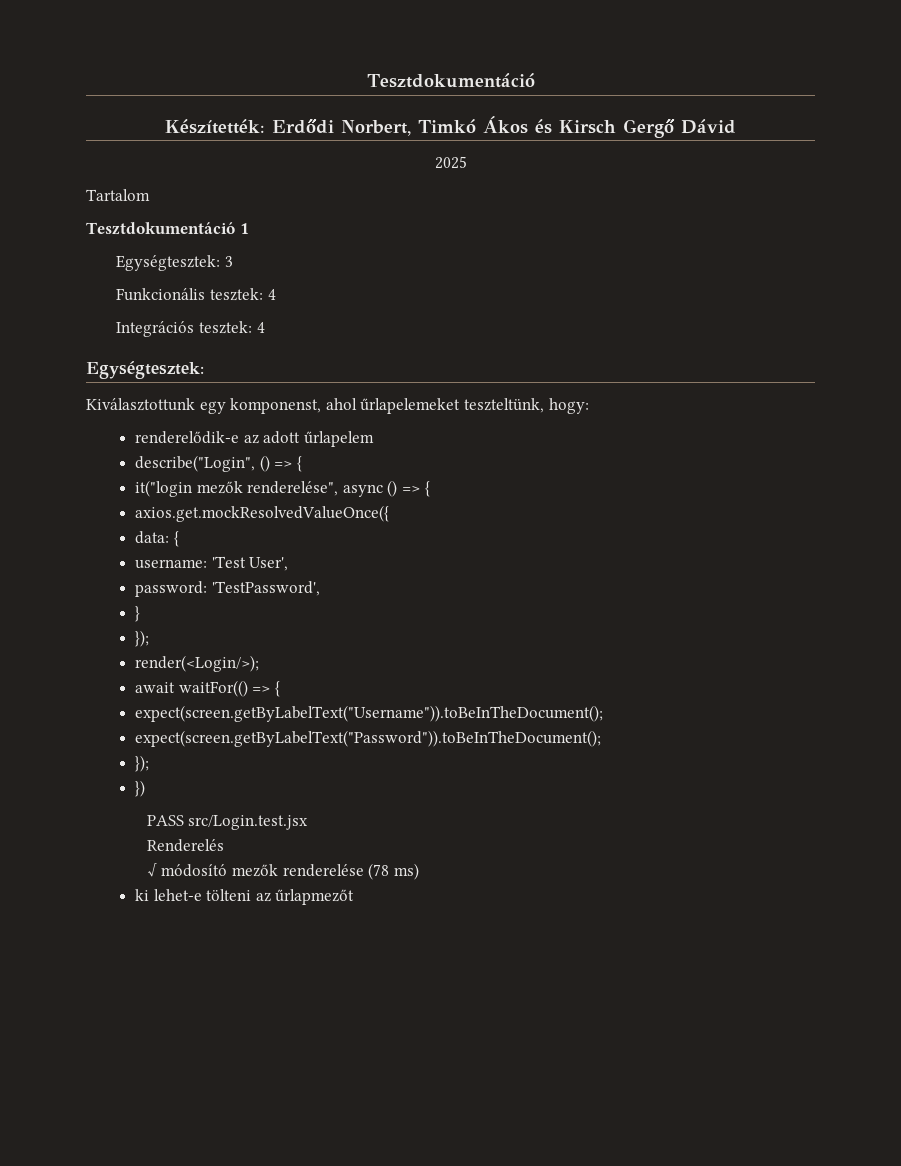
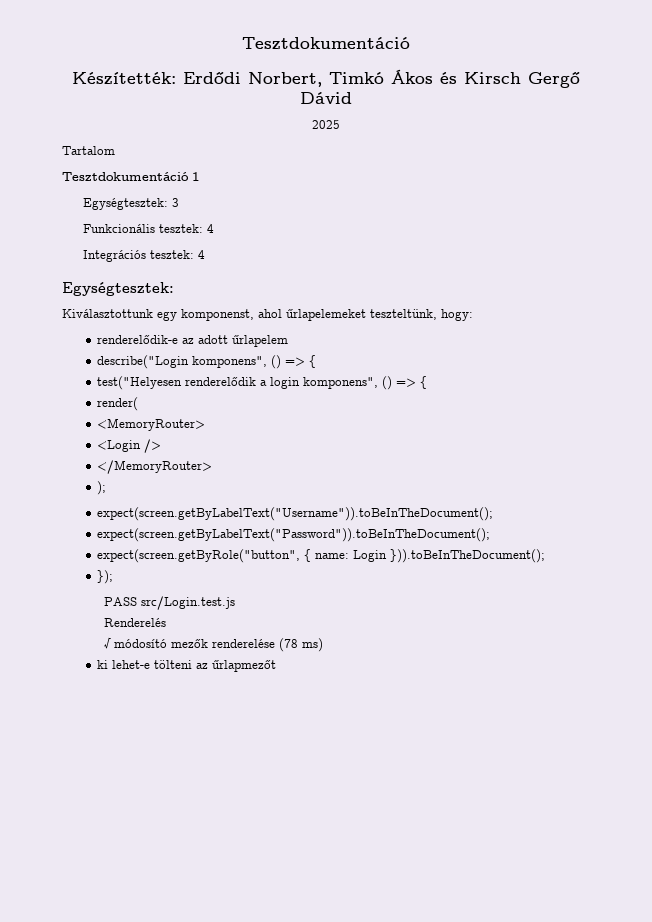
[135,455,302,472] [135,480,430,497] [135,505,390,522] [135,531,179,547] [135,556,289,571] [135,581,320,597] [135,606,141,622] [135,630,150,647] [135,655,260,672] [135,680,280,697] [135,705,604,722] [135,730,602,747] [135,755,150,772] [135,780,146,797] describe("Login", () => { // it("login mezők renderelése", async () => { // axios.get.mockResolvedValueOnce({ // data: { // username: 'Test User', // password: 'TestPassword', // } // }); // render(<Login/>); // await waitFor(() => { // expect(screen.getByLabelText("Username")).toBeInTheDocument(); // expect(screen.getByLabelText("Password")).toBeInTheDocument(); // }); // }) -> [97,355,317,369] [97,376,428,390] [97,397,139,411] [97,418,206,431] [97,439,162,453] [97,460,213,474] [97,481,107,495] [97,507,494,521] [97,528,491,542] [97,549,546,563] [97,570,114,584] describe("Login komponens", () => { // test("Helyesen renderelődik a login komponens", () => { // render( // <MemoryRouter> // <Login /> // </MemoryRouter> // ); // expect(screen.getByLabelText("Username")).toBeInTheDocument(); // expect(screen.getByLabelText("Password")).toBeInTheDocument(); // expect(screen.getByRole("button", { name: Login })).toBeInTheDocument(); // });
[188,815,309,830] src/Login.test.jsx -> [141,596,236,610] src/Login.test.js

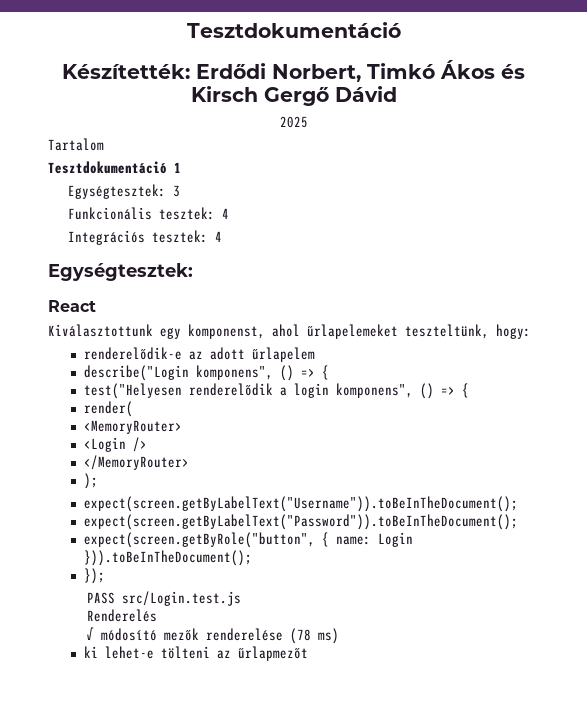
(174, 289) none -> [48,300,96,312] // React

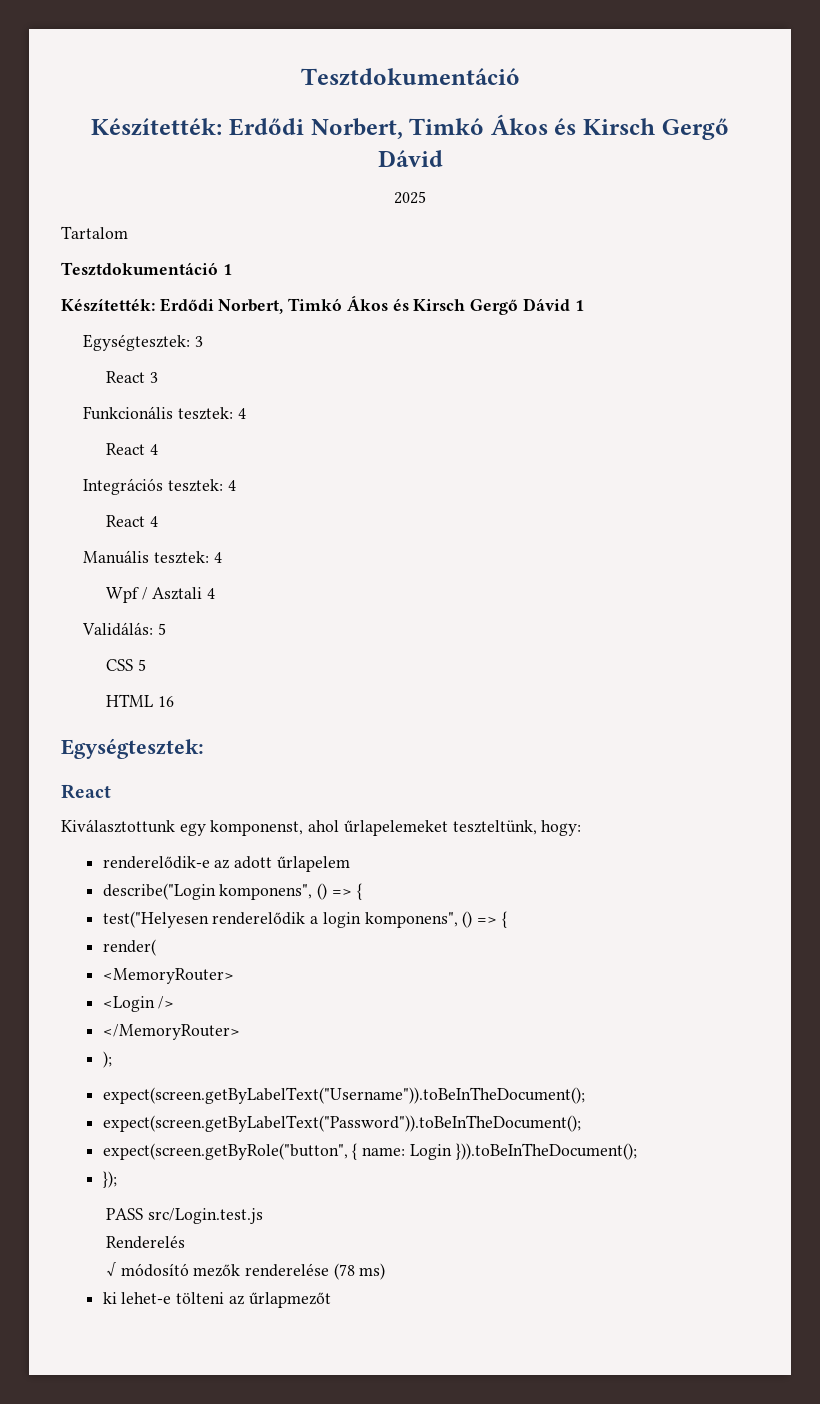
(181, 167) none -> [61,295,584,315] // Készítették: Erdődi Norbert, Timkó Ákos és Kirsch Gergő Dávid 1
(180, 191) none -> [105,371,158,383] // React 3
(229, 213) none -> [105,443,158,455] // React 4
(222, 236) none -> [105,515,158,527] [83,550,222,564] [105,587,215,603] [82,622,167,636] [105,659,146,671] [105,694,174,707] // React 4 // Manuális tesztek: 4 // Wpf / Asztali 4 // Validálás: 5 // CSS 5 // HTML 16

